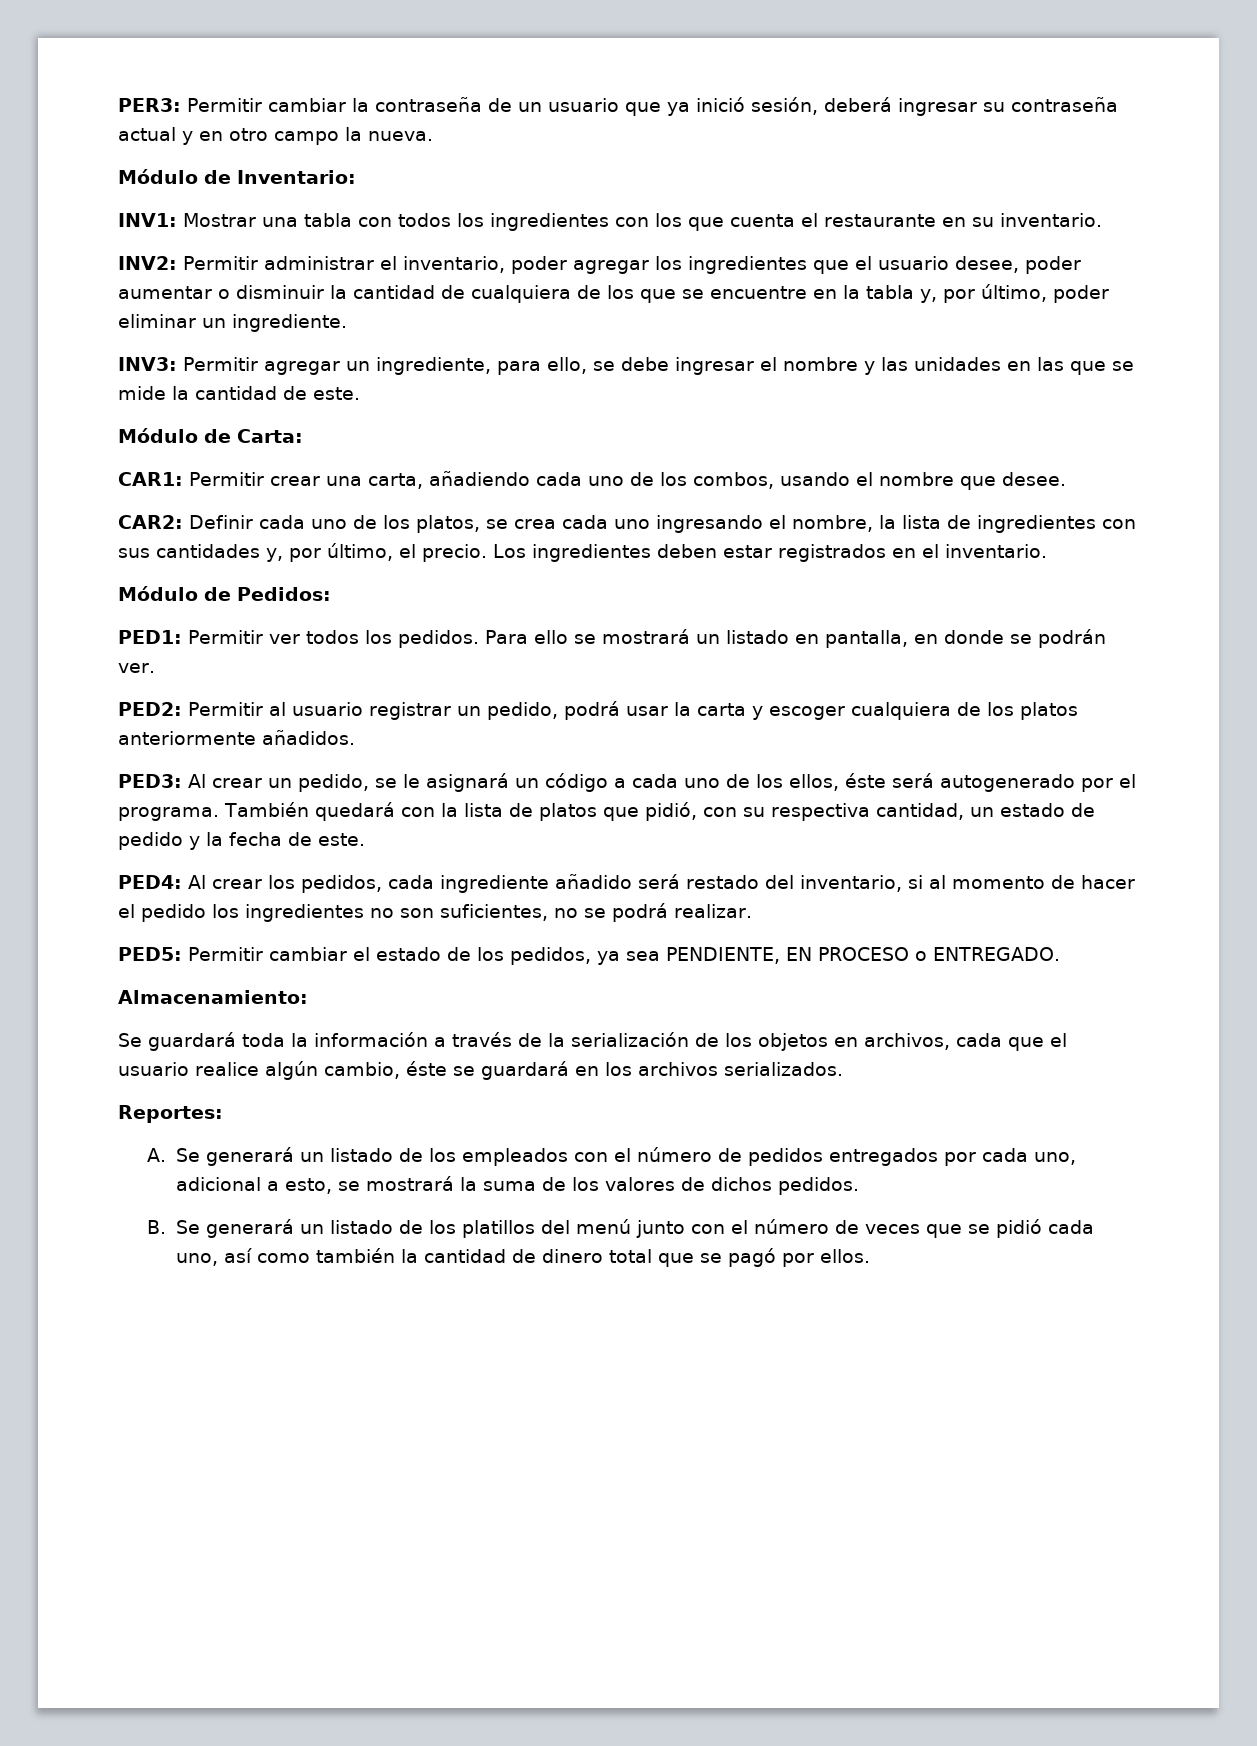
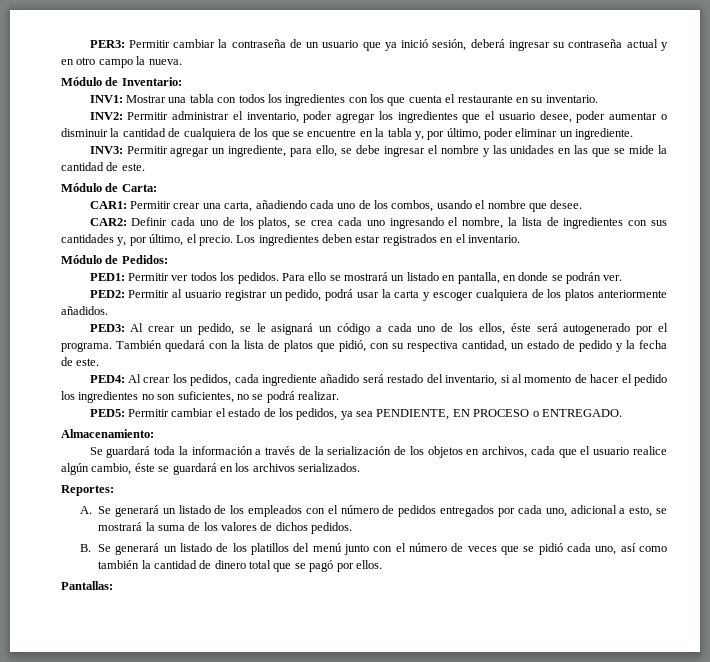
(870, 1256) none -> [61,581,113,590] // Pantallas:

